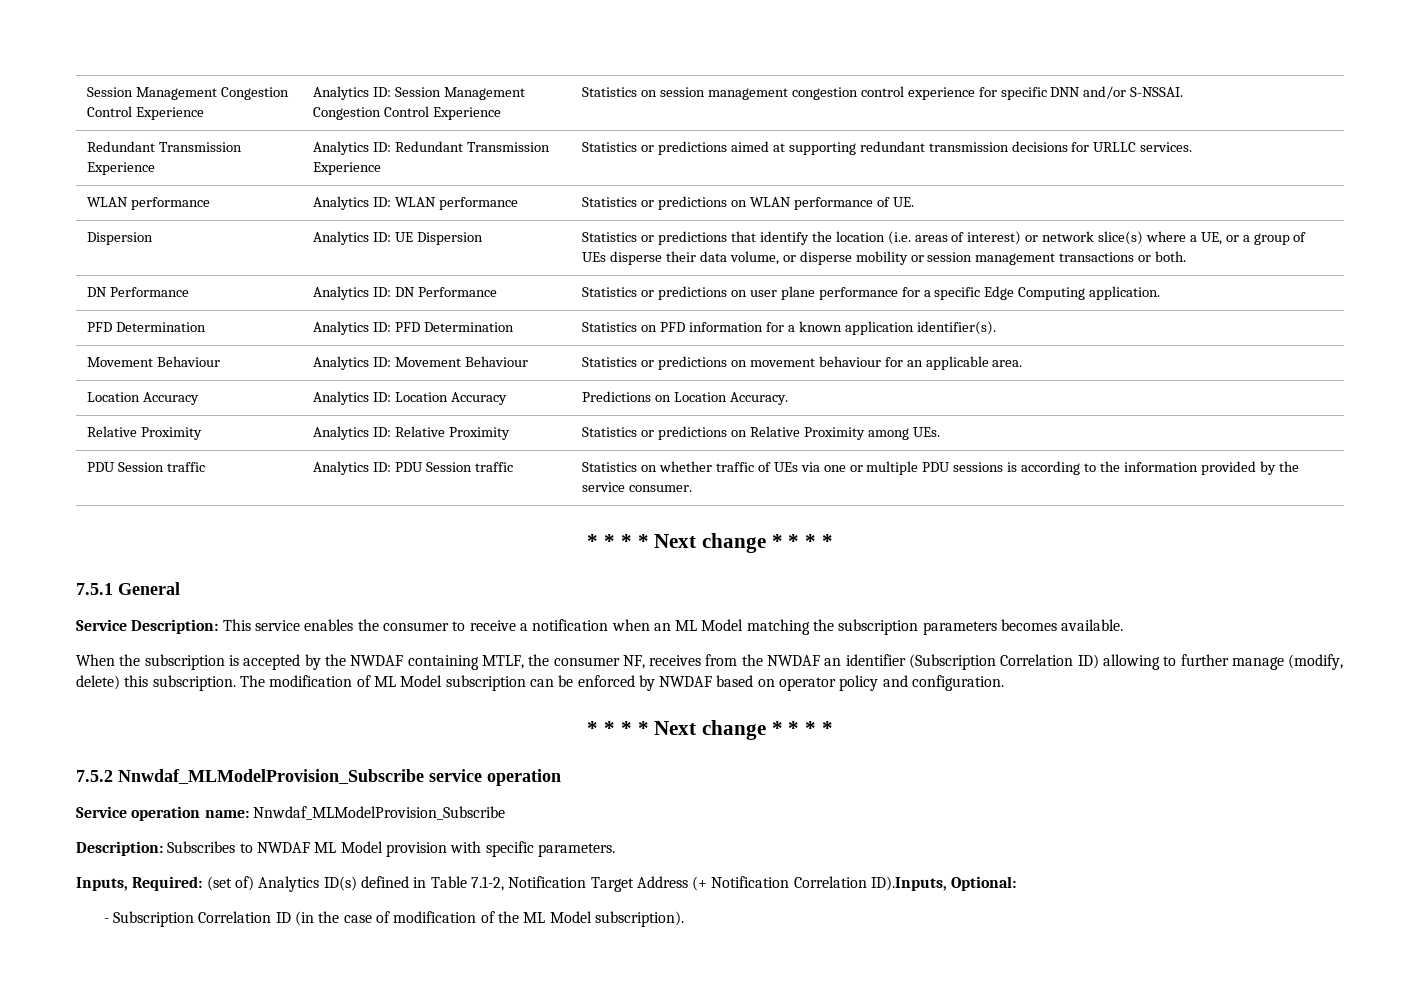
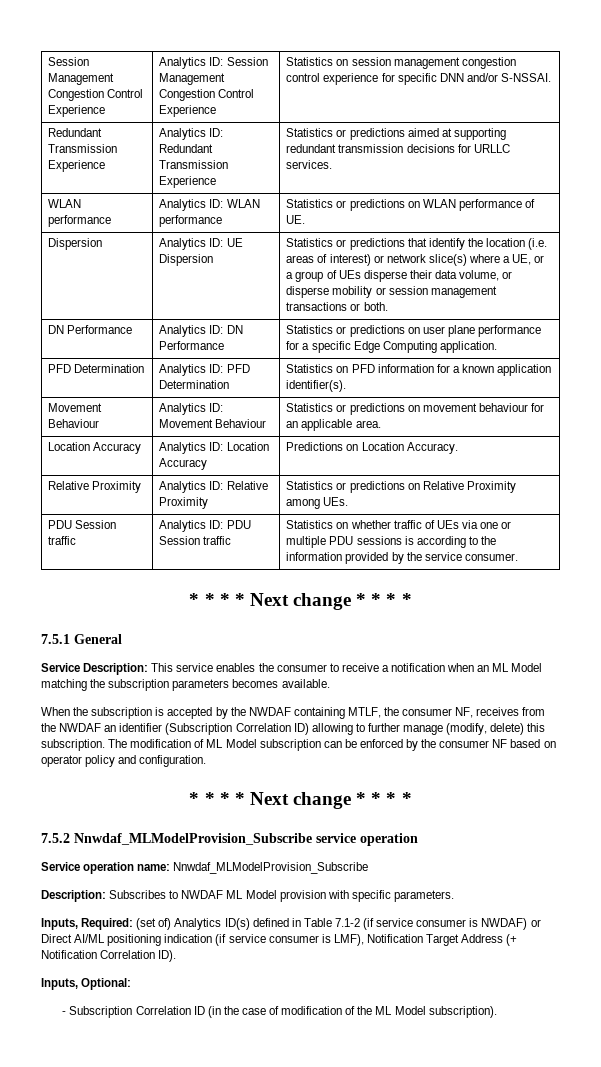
[659,676,713,687] NWDAF -> [421,739,508,748] the consumer NF
[470,876,504,891] 7.1-2, -> [334,918,541,930] [41,934,364,946] 7.1-2 (if service consumer is NWDAF) or Direct AI/ML positioning indication (if service consumer is LMF),
[871,876,948,891] ID).Inputs, -> [158,950,177,962] [41,978,78,990] ID). // Inputs,

